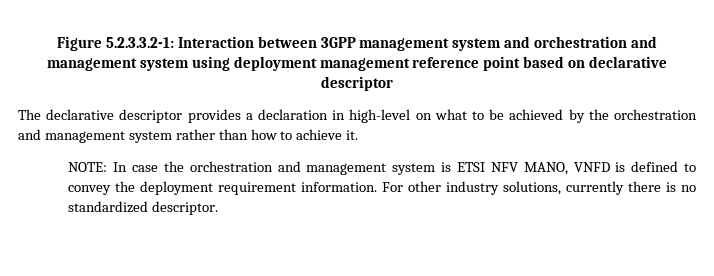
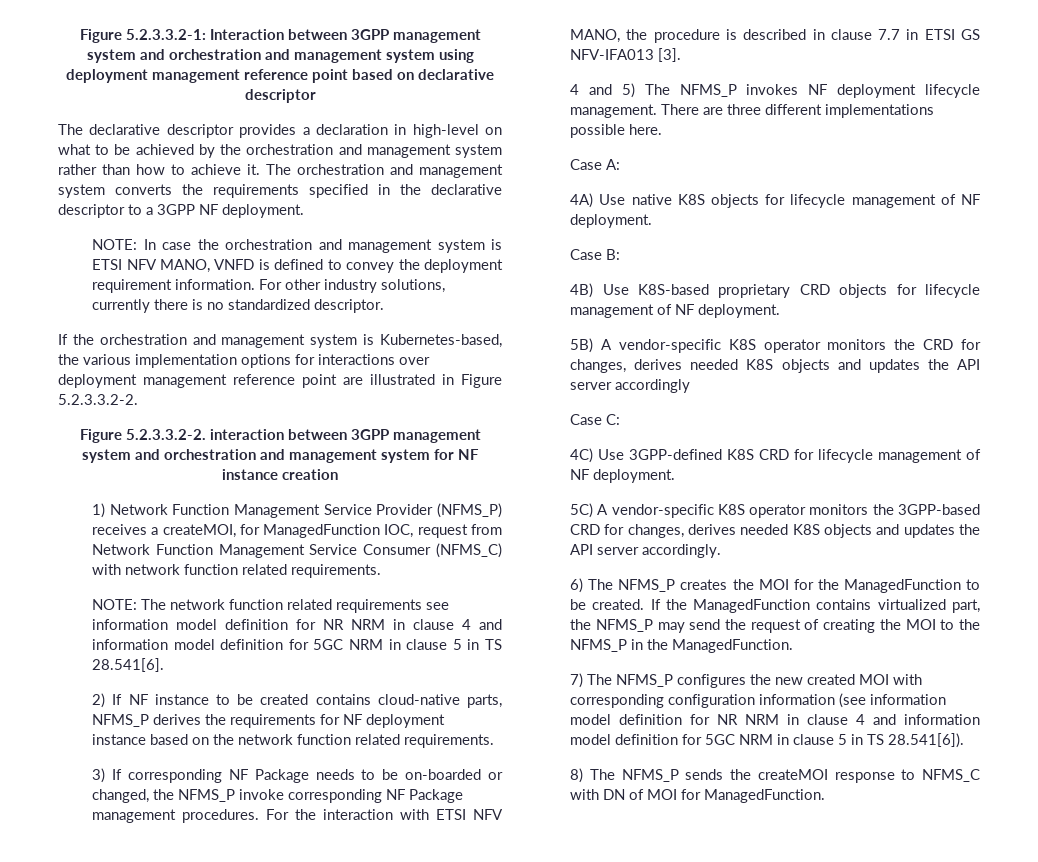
(359, 135) none -> [266,164,503,178] [58,184,502,198] [58,204,304,218] The orchestration and management system converts the requirements specified in the declarative descriptor to a 3GPP NF deployment.
(219, 208) none -> [58,334,502,348] [58,354,430,368] [58,374,502,388] [58,394,138,405] [79,429,481,443] [82,449,479,463] [222,469,338,480] [92,503,502,518] [92,524,502,538] [92,543,502,558] [92,564,382,578] [92,599,450,613] [92,619,502,630] [92,639,503,650] [92,658,165,672] [92,693,502,708] [92,714,446,728] [92,734,495,748] [92,768,503,783] [92,789,464,803] [92,809,503,823] [570,29,980,43] [570,48,682,62] [570,83,980,98] [570,104,935,118] [570,124,663,138] [570,159,621,170] [570,193,980,208] [570,214,653,228] [570,249,621,260] [570,283,980,298] [570,304,781,318] [570,338,981,353] [570,359,980,373] [570,379,691,393] [570,414,621,425] [570,448,981,463] [570,469,676,483] [570,503,980,518] [570,524,980,538] [570,544,722,558] [570,578,980,593] [570,599,980,613] [570,619,980,633] [570,639,794,653] [570,673,923,688] [570,693,947,708] [570,714,980,725] [570,733,965,748] [570,768,980,783] [570,789,826,803] // If the orchestration and management system is Kubernetes-based, the various implementation options for interactions over deployment management reference point are illustrated in Figure 5.2.3.3.2-2. // Figure 5.2.3.3.2-2. interaction between 3GPP management system and orchestration and management system for NF instance creation // 1) Network Function Management Service Provider (NFMS_P) receives a createMOI, for ManagedFunction IOC, request from Network Function Management Service Consumer (NFMS_C) with network function related requirements. // NOTE: The network function related requirements see information model definition for NR NRM in clause 4 and information model definition for 5GC NRM in clause 5 in TS 28.541[6]. // 2) If NF instance to be created contains cloud-native parts, NFMS_P derives the requirements for NF deployment instance based on the network function related requirements. // 3) If corresponding NF Package needs to be on-boarded or changed, the NFMS_P invoke corresponding NF Package management procedures. For the interaction with ETSI NFV MANO, the procedure is described in clause 7.7 in ETSI GS NFV-IFA013 [3]. // 4 and 5) The NFMS_P invokes NF deployment lifecycle management. There are three different implementations possible here. // Case A: // 4A) Use native K8S objects for lifecycle management of NF deployment. // Case B: // 4B) Use K8S-based proprietary CRD objects for lifecycle management of NF deployment. // 5B) A vendor-specific K8S operator monitors the CRD for changes, derives needed K8S objects and updates the API server accordingly // Case C: // 4C) Use 3GPP-defined K8S CRD for lifecycle management of NF deployment. // 5C) A vendor-specific K8S operator monitors the 3GPP-based CRD for changes, derives needed K8S objects and updates the API server accordingly. // 6) The NFMS_P creates the MOI for the ManagedFunction to be created. If the ManagedFunction contains virtualized part, the NFMS_P may send the request of creating the MOI to the NFMS_P in the ManagedFunction. // 7) The NFMS_P configures the new created MOI with corresponding configuration information (see information model definition for NR NRM in clause 4 and information model definition for 5GC NRM in clause 5 in TS 28.541[6]). // 8) The NFMS_P sends the createMOI response to NFMS_C with DN of MOI for ManagedFunction.

